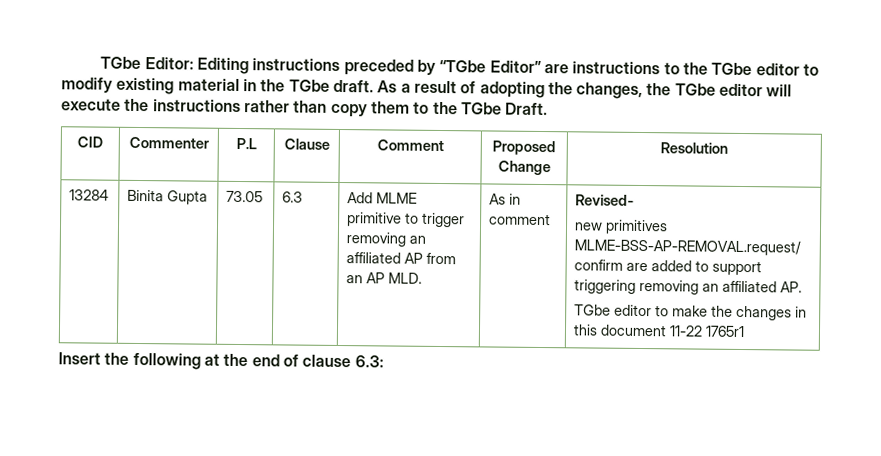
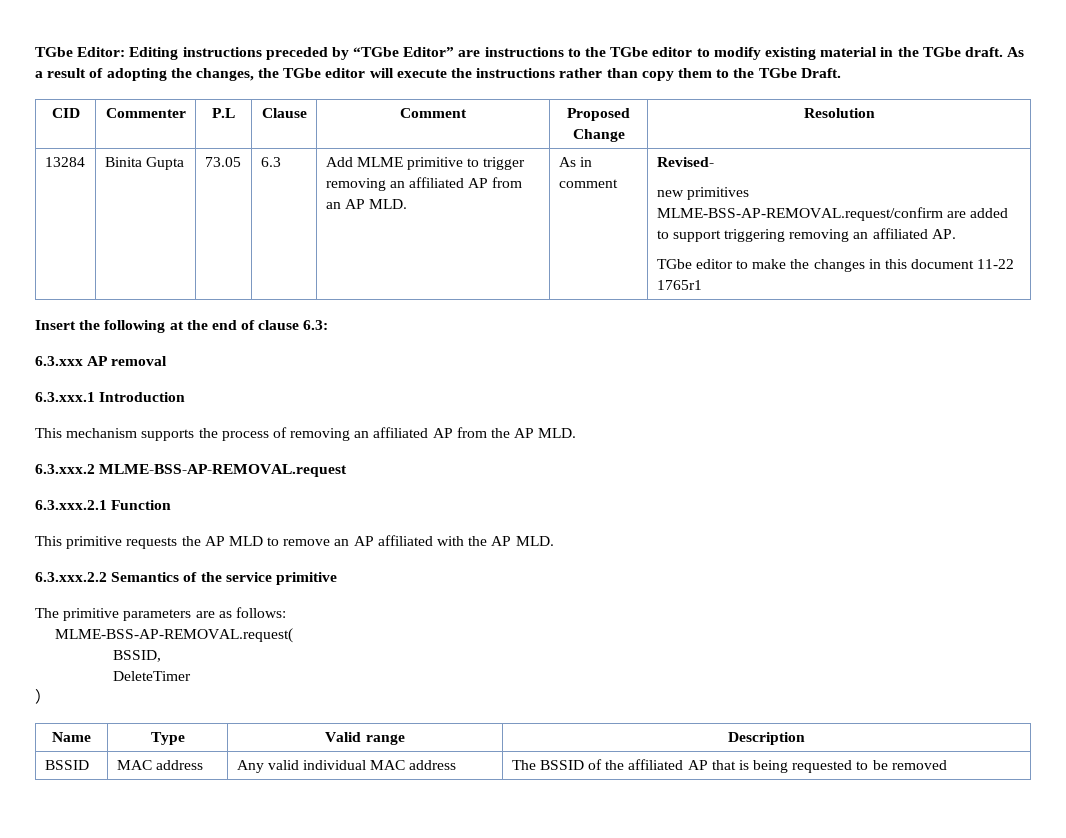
(384, 361) none -> [35,356,168,366] [35,392,186,402] [35,427,577,441] [35,464,348,477] [35,500,172,510] [35,535,554,549] [35,572,337,585] [35,607,286,621] [54,628,293,643] [113,650,162,662] [113,671,192,681] [35,689,51,704] [52,732,91,742] [150,732,185,745] [325,732,405,745] [728,732,805,745] [44,760,89,770] [116,760,203,770] [236,760,457,773] [511,759,947,773] // 6.3.xxx AP removal // 6.3.xxx.1 Introduction // This mechanism supports the process of removing an affiliated AP from the AP MLD. // 6.3.xxx.2 MLME-BSS-AP-REMOVAL.request // 6.3.xxx.2.1 Function // This primitive requests the AP MLD to remove an AP affiliated with the AP MLD. // 6.3.xxx.2.2 Semantics of the service primitive // The primitive parameters are as follows: // MLME-BSS-AP-REMOVAL.request( // BSSID, // DeleteTimer // ） // Name | Type | Valid range | Description // BSSID | MAC address | Any valid individual MAC address | The BSSID of the affiliated AP that is being requested to be removed

